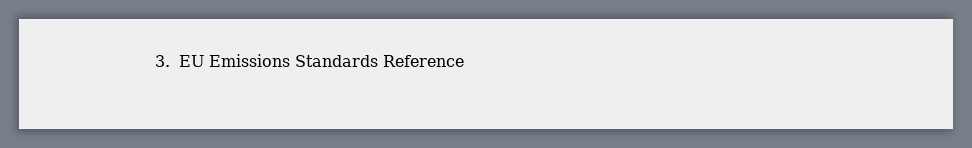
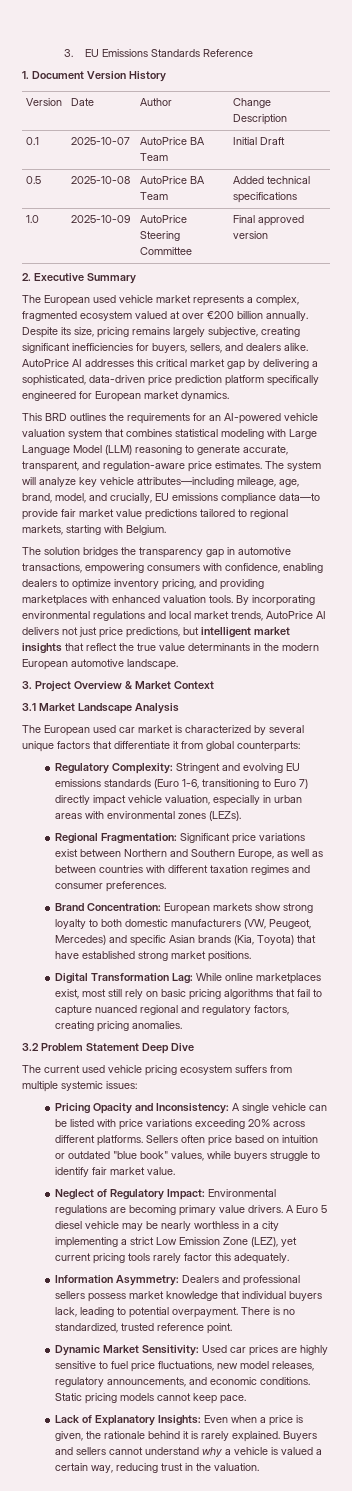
(465, 61) none -> [22,71,166,82] [26,98,63,106] [71,98,95,106] [140,98,173,106] [233,98,272,108] [233,114,288,125] [26,137,40,145] [71,137,131,145] [140,137,206,145] [140,153,169,161] [233,137,286,145] [26,176,42,184] [71,176,131,184] [140,176,206,184] [140,192,169,200] [233,176,311,184] [233,192,298,203] [26,215,40,223] [71,215,131,223] [140,215,188,223] [140,231,181,241] [140,247,193,255] [233,215,305,226] [233,231,269,239] [22,273,136,284] [22,295,299,306] [22,311,308,321] [22,327,300,338] [22,343,308,353] [22,359,318,370] [22,375,319,386] [22,391,229,402] [22,413,318,424] [22,429,317,439] [22,445,288,455] [22,461,321,472] [22,477,299,487] [22,493,320,504] [22,509,288,520] [22,525,166,535] [22,547,291,558] [22,563,323,574] [22,579,264,590] [22,595,315,606] [22,611,326,621] [22,627,290,638] [22,643,319,654] [22,659,178,670] [22,681,214,692] [22,703,179,714] [22,725,304,736] [22,741,300,752] [55,763,301,774] [55,779,309,789] [55,795,303,806] [55,811,242,821] [55,833,306,844] [55,849,324,860] [55,865,311,875] [55,881,167,892] [55,903,314,914] [55,919,312,929] [55,935,317,946] [55,951,252,962] [55,973,322,984] [55,989,323,1000] [55,1005,290,1016] [55,1021,183,1032] [22,1043,194,1054] [22,1065,292,1076] [22,1081,137,1092] [55,1103,328,1114] [55,1119,306,1130] [55,1135,319,1146] [55,1151,321,1161] [55,1167,176,1177] [55,1189,277,1200] [55,1205,328,1216] [55,1221,280,1231] [55,1237,298,1248] [55,1253,290,1264] [55,1275,301,1286] [55,1291,323,1302] [55,1307,296,1318] [55,1323,233,1334] [55,1345,329,1356] [55,1361,315,1372] [55,1377,311,1387] [55,1393,247,1404] [55,1415,304,1426] [55,1431,318,1442] [55,1447,323,1457] [55,1463,260,1473] // 1. Document Version History // Version | Date | Author | Change Description // 0.1 | 2025-10-07 | AutoPrice BA Team | Initial Draft // 0.5 | 2025-10-08 | AutoPrice BA Team | Added technical specifications // 1.0 | 2025-10-09 | AutoPrice Steering Committee | Final approved version // 2. Executive Summary // The European used vehicle market represents a complex, fragmented ecosystem valued at over €200 billion annually. Despite its size, pricing remains largely subjective, creating significant inefficiencies for buyers, sellers, and dealers alike. AutoPrice AI addresses this critical market gap by delivering a sophisticated, data-driven price prediction platform specifically engineered for European market dynamics. // This BRD outlines the requirements for an AI-powered vehicle valuation system that combines statistical modeling with Large Language Model (LLM) reasoning to generate accurate, transparent, and regulation-aware price estimates. The system will analyze key vehicle attributes—including mileage, age, brand, model, and crucially, EU emissions compliance data—to provide fair market value predictions tailored to regional markets, starting with Belgium. // The solution bridges the transparency gap in automotive transactions, empowering consumers with confidence, enabling dealers to optimize inventory pricing, and providing marketplaces with enhanced valuation tools. By incorporating environmental regulations and local market trends, AutoPrice AI delivers not just price predictions, but intelligent market insights that reflect the true value determinants in the modern European automotive landscape. // 3. Project Overview & Market Context // 3.1 Market Landscape Analysis // The European used car market is characterized by several unique factors that differentiate it from global counterparts: // Regulatory Complexity: Stringent and evolving EU emissions standards (Euro 1-6, transitioning to Euro 7) directly impact vehicle valuation, especially in urban areas with environmental zones (LEZs). // Regional Fragmentation: Significant price variations exist between Northern and Southern Europe, as well as between countries with different taxation regimes and consumer preferences. // Brand Concentration: European markets show strong loyalty to both domestic manufacturers (VW, Peugeot, Mercedes) and specific Asian brands (Kia, Toyota) that have established strong market positions. // Digital Transformation Lag: While online marketplaces exist, most still rely on basic pricing algorithms that fail to capture nuanced regional and regulatory factors, creating pricing anomalies. // 3.2 Problem Statement Deep Dive // The current used vehicle pricing ecosystem suffers from multiple systemic issues: // Pricing Opacity and Inconsistency: A single vehicle can be listed with price variations exceeding 20% across different platforms. Sellers often price based on intuition or outdated "blue book" values, while buyers struggle to identify fair market value. // Neglect of Regulatory Impact: Environmental regulations are becoming primary value drivers. A Euro 5 diesel vehicle may be nearly worthless in a city implementing a strict Low Emission Zone (LEZ), yet current pricing tools rarely factor this adequately. // Information Asymmetry: Dealers and professional sellers possess market knowledge that individual buyers lack, leading to potential overpayment. There is no standardized, trusted reference point. // Dynamic Market Sensitivity: Used car prices are highly sensitive to fuel price fluctuations, new model releases, regulatory announcements, and economic conditions. Static pricing models cannot keep pace. // Lack of Explanatory Insights: Even when a price is given, the rationale behind it is rarely explained. Buyers and sellers cannot understand why a vehicle is valued a certain way, reducing trust in the valuation.

